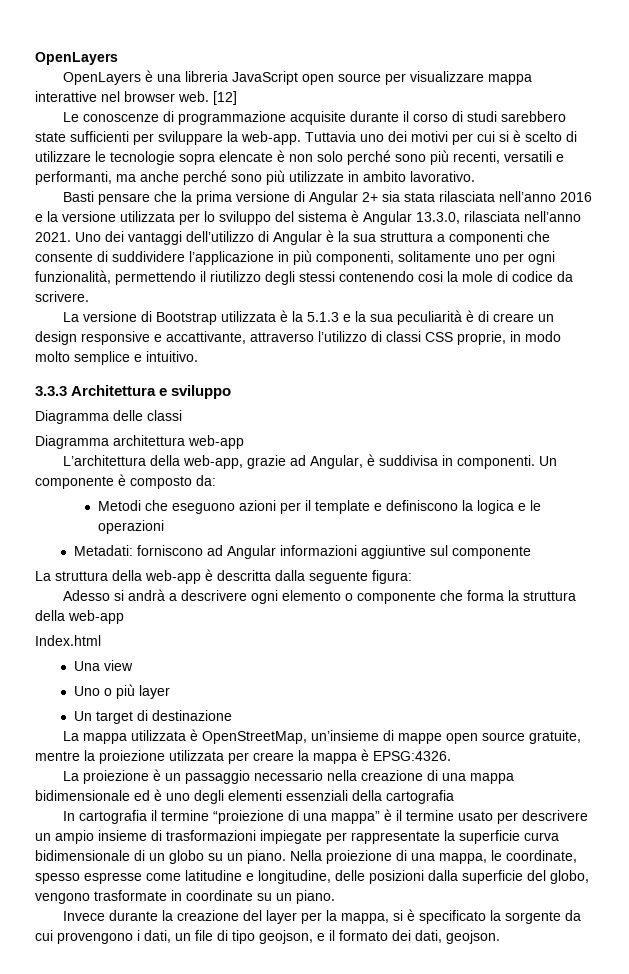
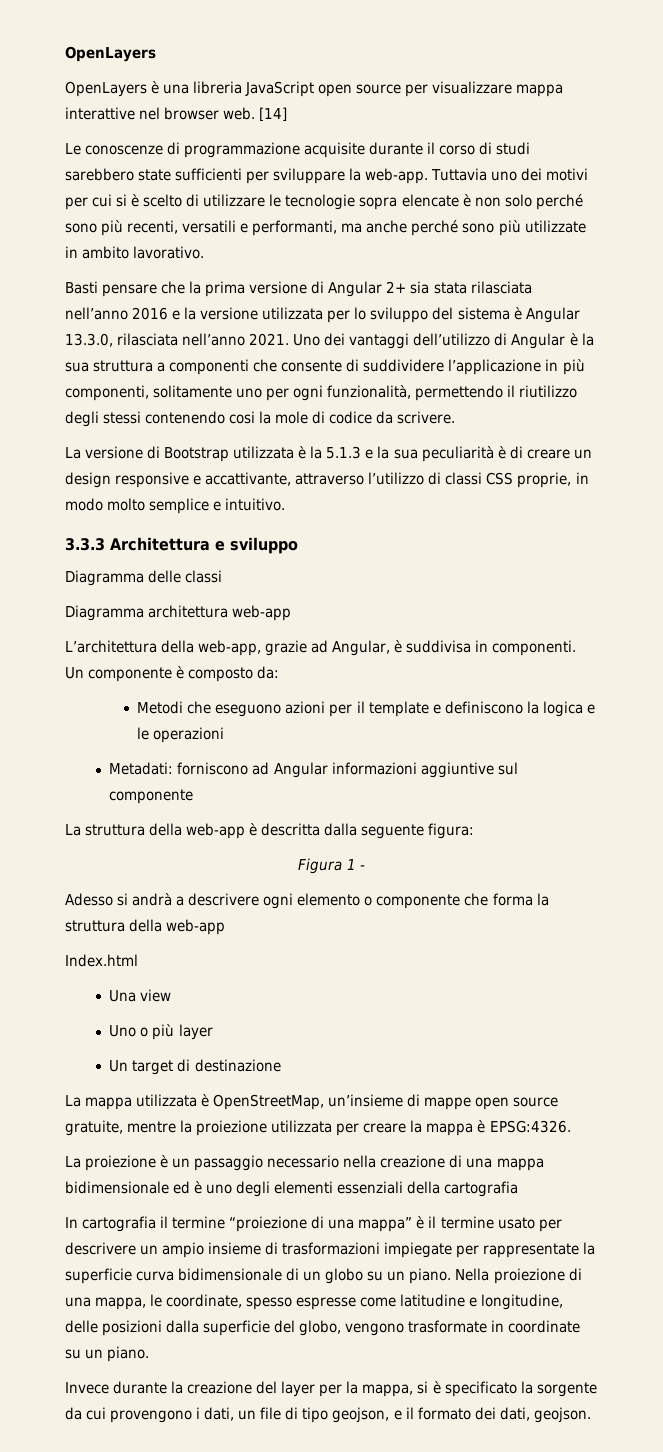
[213,91,237,105] [12] -> [259,107,288,121] [14]
(412, 577) none -> [298,858,365,874] // Figura 1 -

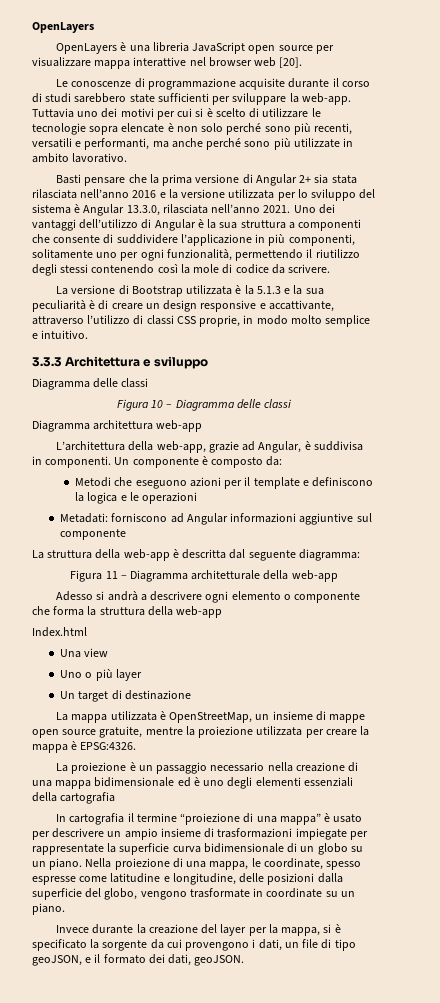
[223,107,288,121] web. [14] -> [254,57,303,68] web [20].
[229,411,256,424] cosi -> [157,264,178,273] così
(223, 576) none -> [116,399,292,411] // Figura 10 – Diagramma delle classi
[324,823,475,839] [298,858,365,874] dalla seguente figura: // Figura 1 - -> [229,549,360,561] [70,570,338,582] dal seguente diagramma: // Figura 11 – Diagramma architetturale della web-app
[328,1094,404,1107] un’insieme -> [255,711,313,720] un insieme
[428,1216,494,1229] il termine -> (331, 817) none
[332,1407,390,1423] geojson, -> [32,955,82,966] geoJSON,
[533,1407,591,1423] geojson. -> [194,955,245,966] geoJSON.

